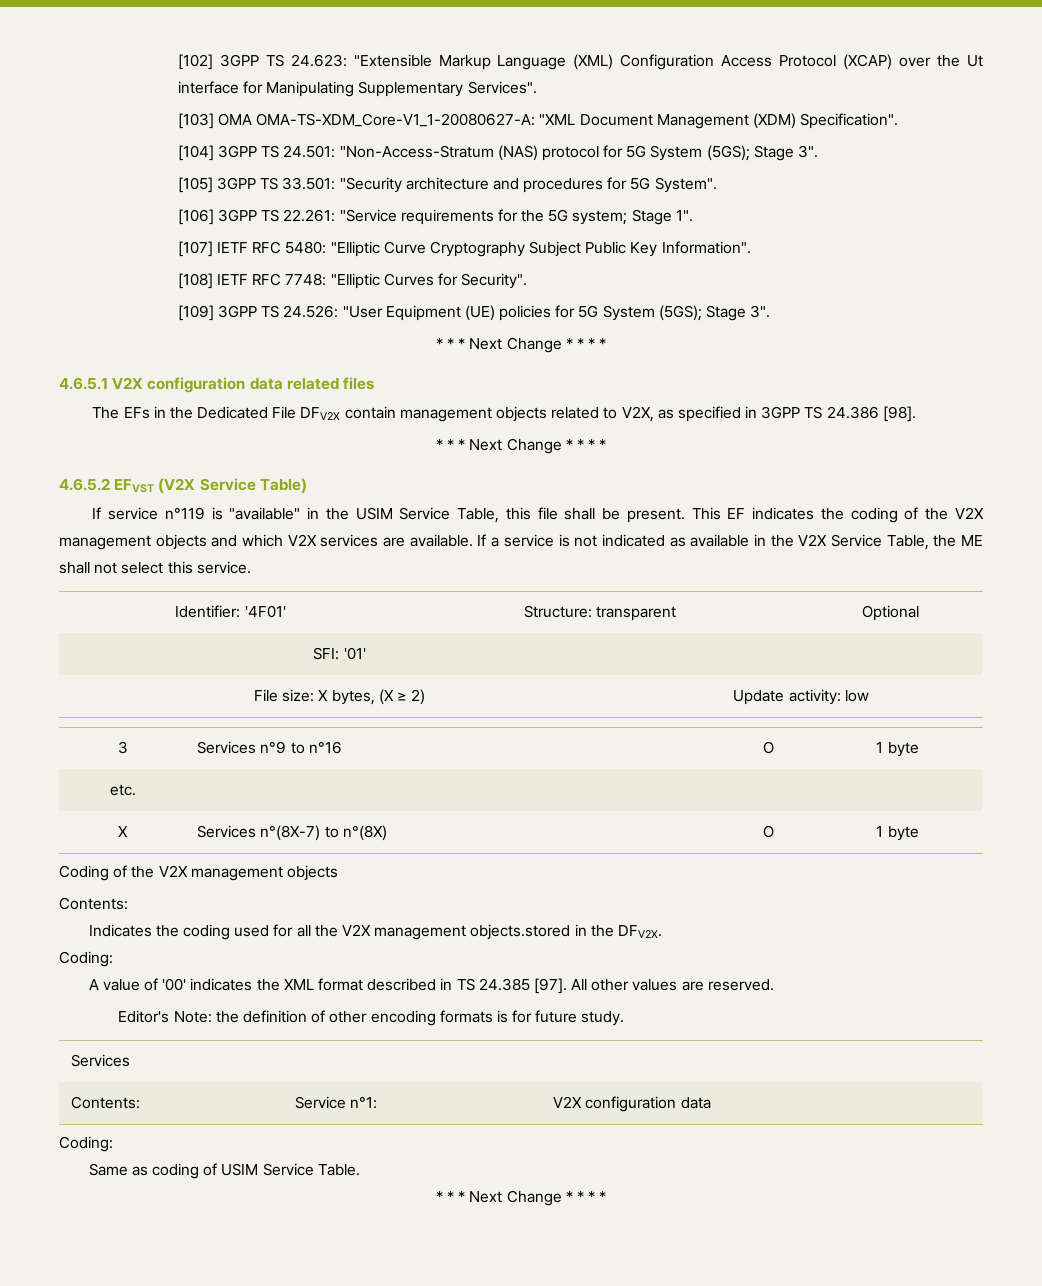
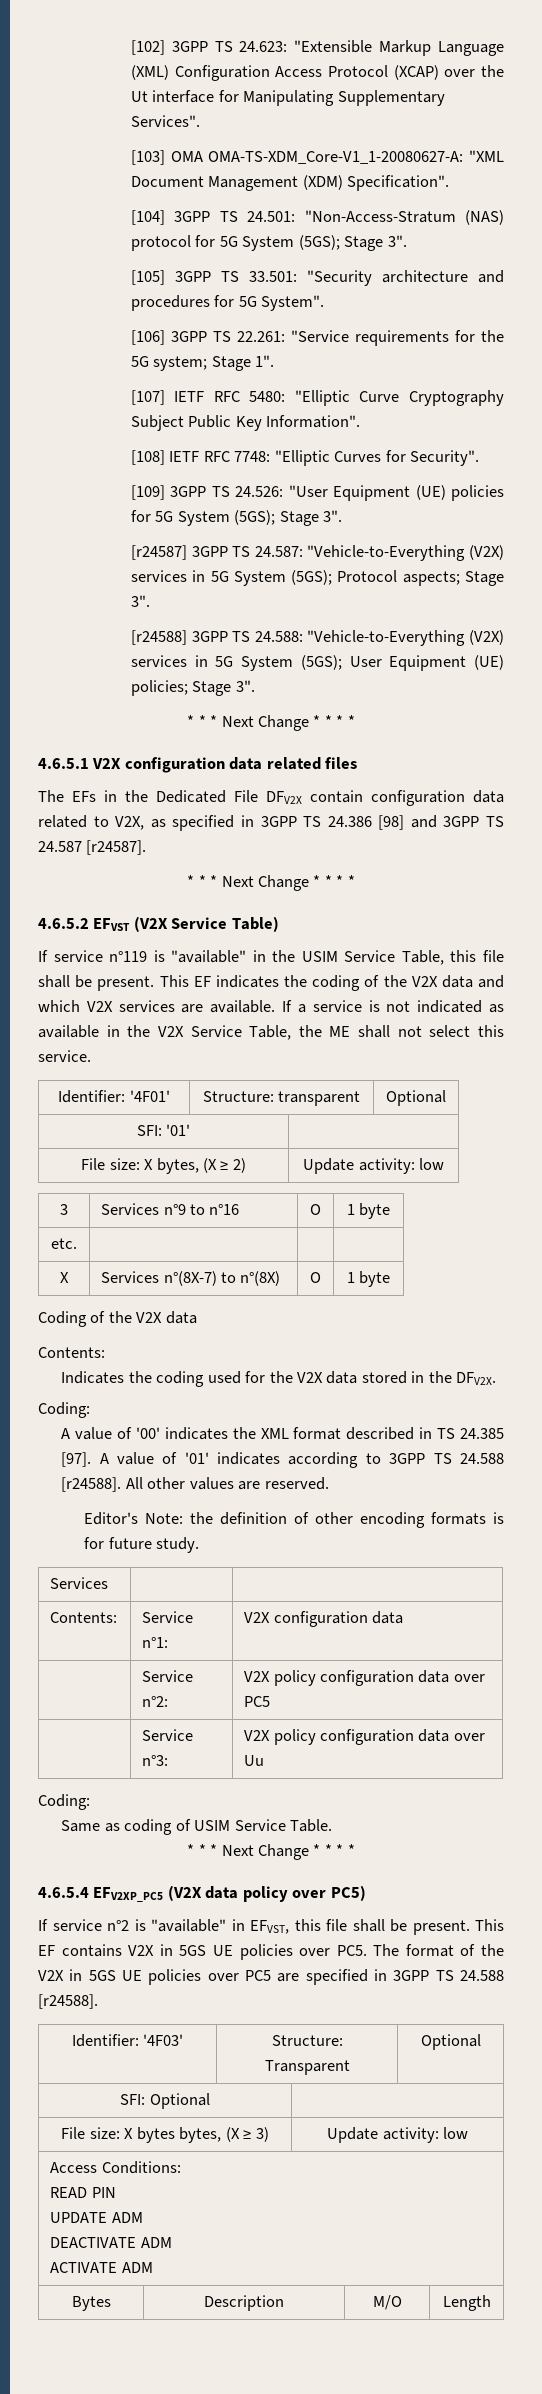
(771, 311) none -> [130,545,505,561] [130,570,504,586] [130,595,150,607] [130,630,505,646] [130,655,504,671] [130,680,255,696] // [r24587] 3GPP TS 24.587: "Vehicle-to-Everything (V2X) services in 5G System (5GS); Protocol aspects; Stage 3". // [r24588] 3GPP TS 24.588: "Vehicle-to-Everything (V2X) services in 5G System (5GS); User Equipment (UE) policies; Stage 3".
[399,406,548,422] management objects -> [371,790,504,806] configuration data
[882,406,916,422] [98]. -> [378,815,504,830] [38,840,147,855] [98] and 3GPP TS 24.587 [r24587].
[59,534,207,550] management objects -> [441,975,473,988] data
[190,865,338,881] management objects -> [165,1311,197,1324] data
[296,924,571,940] all the V2X management objects.stored -> [269,1371,407,1384] the V2X data stored
(567, 986) none -> [99,1452,505,1468] [61,1477,122,1492] A value of '01' indicates according to 3GPP TS 24.588 [r24588].
(711, 1103) none -> [142,1670,194,1682] [142,1696,169,1707] [244,1670,485,1686] [244,1696,271,1707] [142,1729,194,1741] [142,1755,169,1766] [244,1729,485,1745] [244,1755,265,1766] // | Service n°2: | V2X policy configuration data over PC5 // | Service n°3: | V2X policy configuration data over Uu
(607, 1196) none -> [38,1885,366,1902] [38,1919,504,1935] [38,1944,504,1960] [38,1969,504,1985] [38,1994,98,2009] [71,2034,184,2047] [271,2035,343,2046] [264,2060,350,2075] [420,2034,481,2050] [120,2093,210,2109] [61,2127,269,2143] [327,2127,468,2143] [50,2161,181,2174] [50,2187,116,2198] [50,2212,143,2223] [50,2237,172,2248] [50,2262,153,2273] [71,2296,111,2311] [204,2295,284,2311] [372,2295,402,2310] [442,2295,491,2311] // 4.6.5.4 EFV2XP_PC5 (V2X data policy over PC5) // If service n°2 is "available" in EFVST, this file shall be present. This EF contains V2X in 5GS UE policies over PC5. The format of the V2X in 5GS UE policies over PC5 are specified in 3GPP TS 24.588 [r24588]. // Identifier: '4F03' | Structure: Transparent | Optional // SFI: Optional | // File size: X bytes bytes, (X ≥ 3) | Update activity: low // Access Conditions: // READ PIN // UPDATE ADM // DEACTIVATE ADM // ACTIVATE ADM // Bytes | Description | M/O | Length

